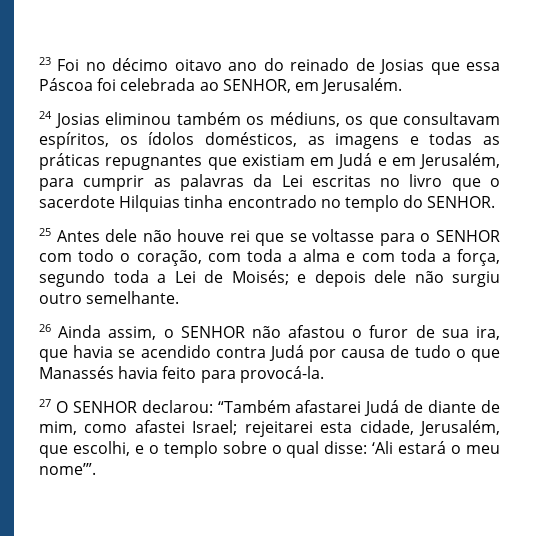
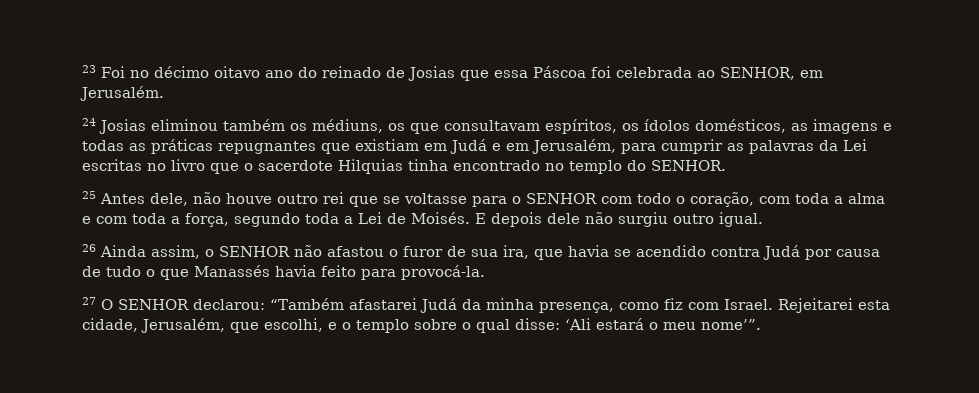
[105,229,138,242] dele -> [150,193,188,206] dele,
(225, 235) none -> [277,194,318,204] outro
[231,270,306,285] Moisés; e -> [411,212,486,224] Moisés. E
[86,291,180,304] semelhante. -> [719,212,763,227] igual.
[404,400,500,413] [39,420,313,437] de diante de mim, como afastei Israel; rejeitarei -> [461,298,853,313] da minha presença, como fiz com Israel. Rejeitarei

